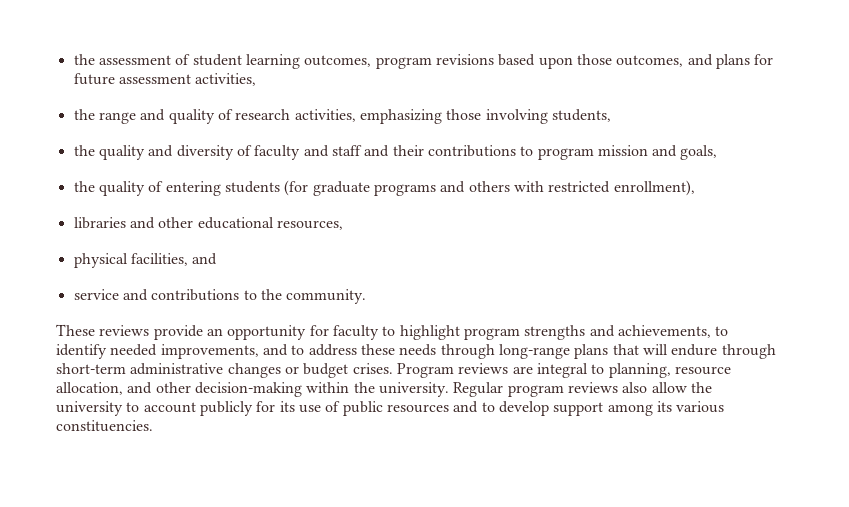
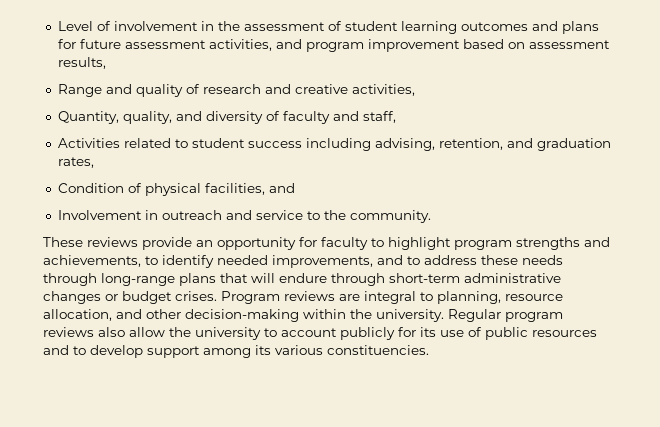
(73, 59) none -> [58,21,215,31] Level of involvement in
[304,54,684,69] outcomes, program revisions based upon those outcomes, -> [461,22,529,31] outcomes
[73,109,136,124] // the range -> [276,39,611,52] [58,57,107,69] [58,84,103,97] and program improvement based on assessment results, // Range
[294,109,611,124] [73,145,145,160] activities, emphasizing those involving students, // the quality -> [265,84,416,96] [58,111,173,124] and creative activities, // Quantity, quality,
[331,145,718,160] [73,180,695,196] [73,217,343,230] [73,253,218,268] [73,289,240,301] staff and their contributions to program mission and goals, // the quality of entering students (for graduate programs and others with restricted enrollment), // libraries and other educational resources, // physical facilities, and // service and contributions -> [363,111,397,123] [58,138,612,151] [58,157,95,168] [58,183,296,196] [58,210,304,220] staff, // Activities related to student success including advising, retention, and graduation rates, // Condition of physical facilities, and // Involvement in outreach and service

